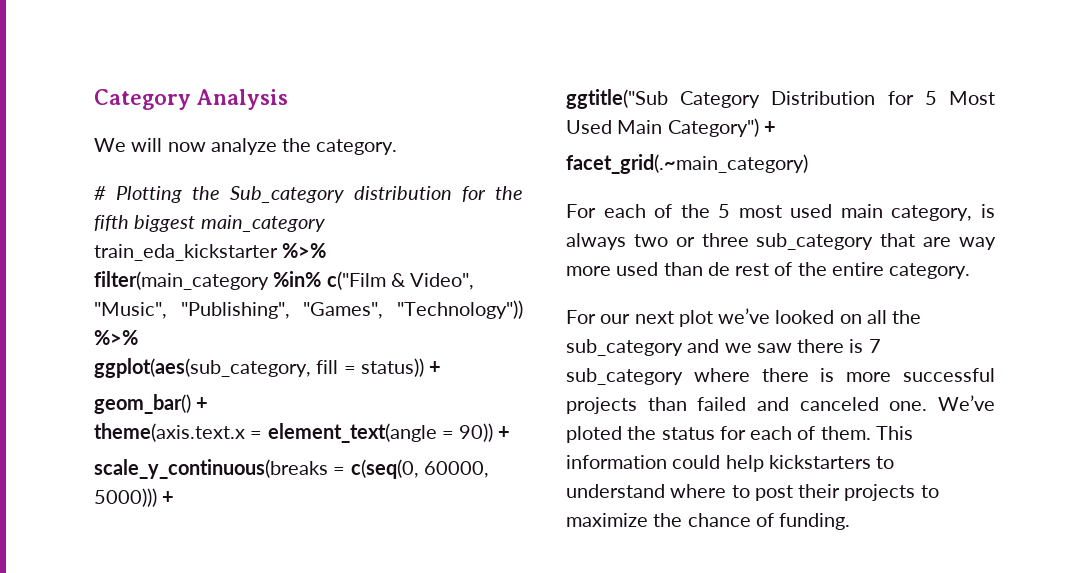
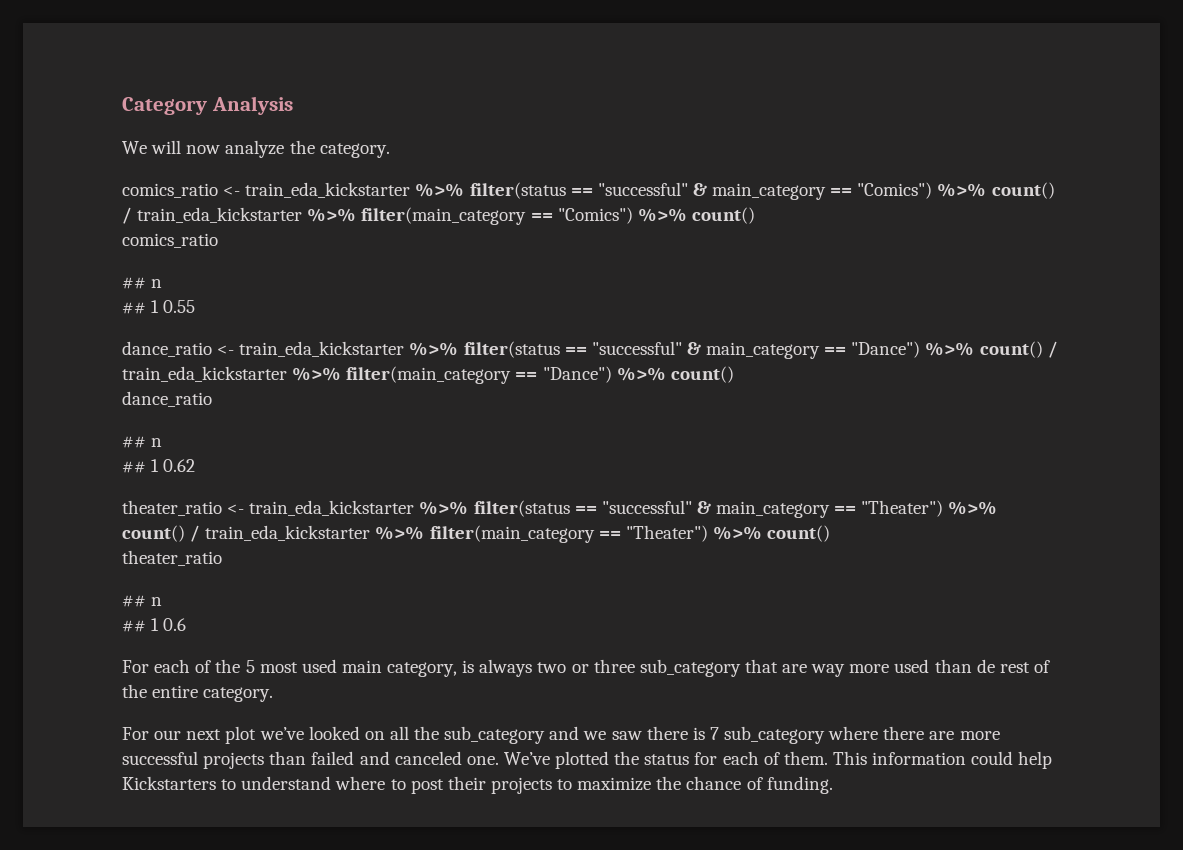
[94,186,523,203] [94,215,325,232] [94,243,327,261] [94,271,475,290] [94,300,523,319] [94,330,138,345] [94,358,442,378] [94,394,209,414] [94,423,511,443] [94,459,489,479] [94,488,175,507] [566,89,995,109] [566,118,776,137] [566,154,808,174] # Plotting the Sub_category distribution for the fifth biggest main_category // train_eda_kickstarter %>% // filter(main_category %in% c("Film & Video", "Music", "Publishing", "Games", "Technology")) %>% // ggplot(aes(sub_category, fill = status)) + // geom_bar() + // theme(axis.text.x = element_text(angle = 90)) + // scale_y_continuous(breaks = c(seq(0, 60000, 5000))) + // ggtitle("Sub Category Distribution for 5 Most Used Main Category") + // facet_grid(.~main_category) -> [122,182,1055,200] [122,207,755,225] [122,233,218,248] [122,277,163,289] [122,300,196,314] [122,341,1058,359] [122,366,734,384] [122,391,212,407] [122,436,163,448] [122,459,196,473] [122,500,998,518] [122,525,831,543] [122,550,222,566] [122,595,163,607] [122,618,187,632] comics_ratio <- train_eda_kickstarter %>% filter(status == "successful" & main_category == "Comics") %>% count() / train_eda_kickstarter %>% filter(main_category == "Comics") %>% count() // comics_ratio // ## n // ## 1 0.55 // dance_ratio <- train_eda_kickstarter %>% filter(status == "successful" & main_category == "Dance") %>% count() / train_eda_kickstarter %>% filter(main_category == "Dance") %>% count() // dance_ratio // ## n // ## 1 0.62 // theater_ratio <- train_eda_kickstarter %>% filter(status == "successful" & main_category == "Theater") %>% count() / train_eda_kickstarter %>% filter(main_category == "Theater") %>% count() // theater_ratio // ## n // ## 1 0.6
[820,368,835,382] is -> [929,731,955,740] are
[566,426,622,443] ploted -> [555,751,610,769] plotted
[768,455,871,469] kickstarters -> [122,776,216,790] Kickstarters

